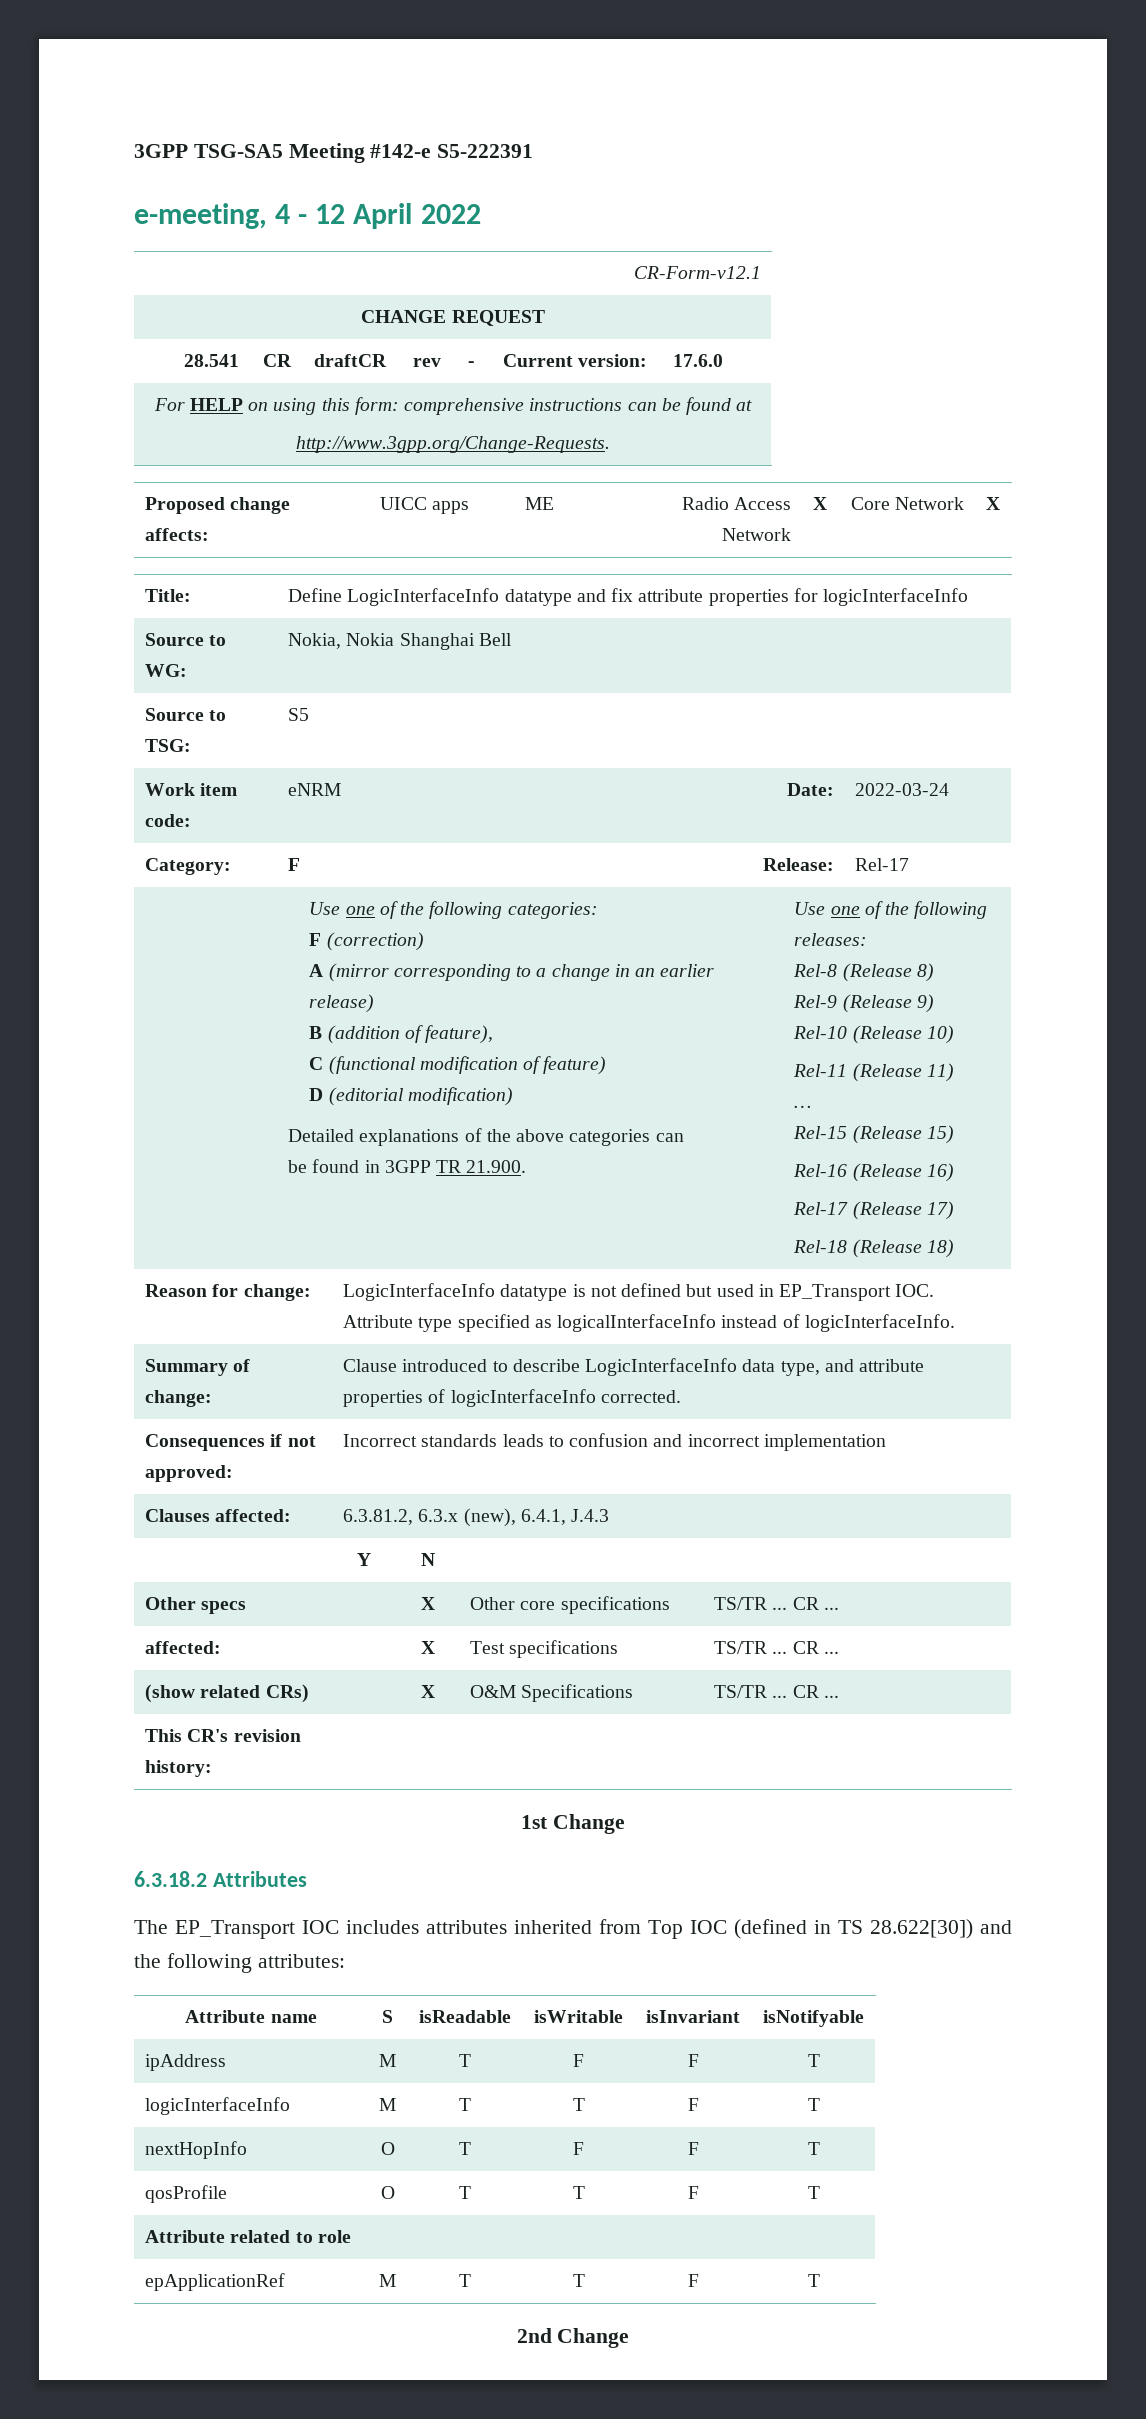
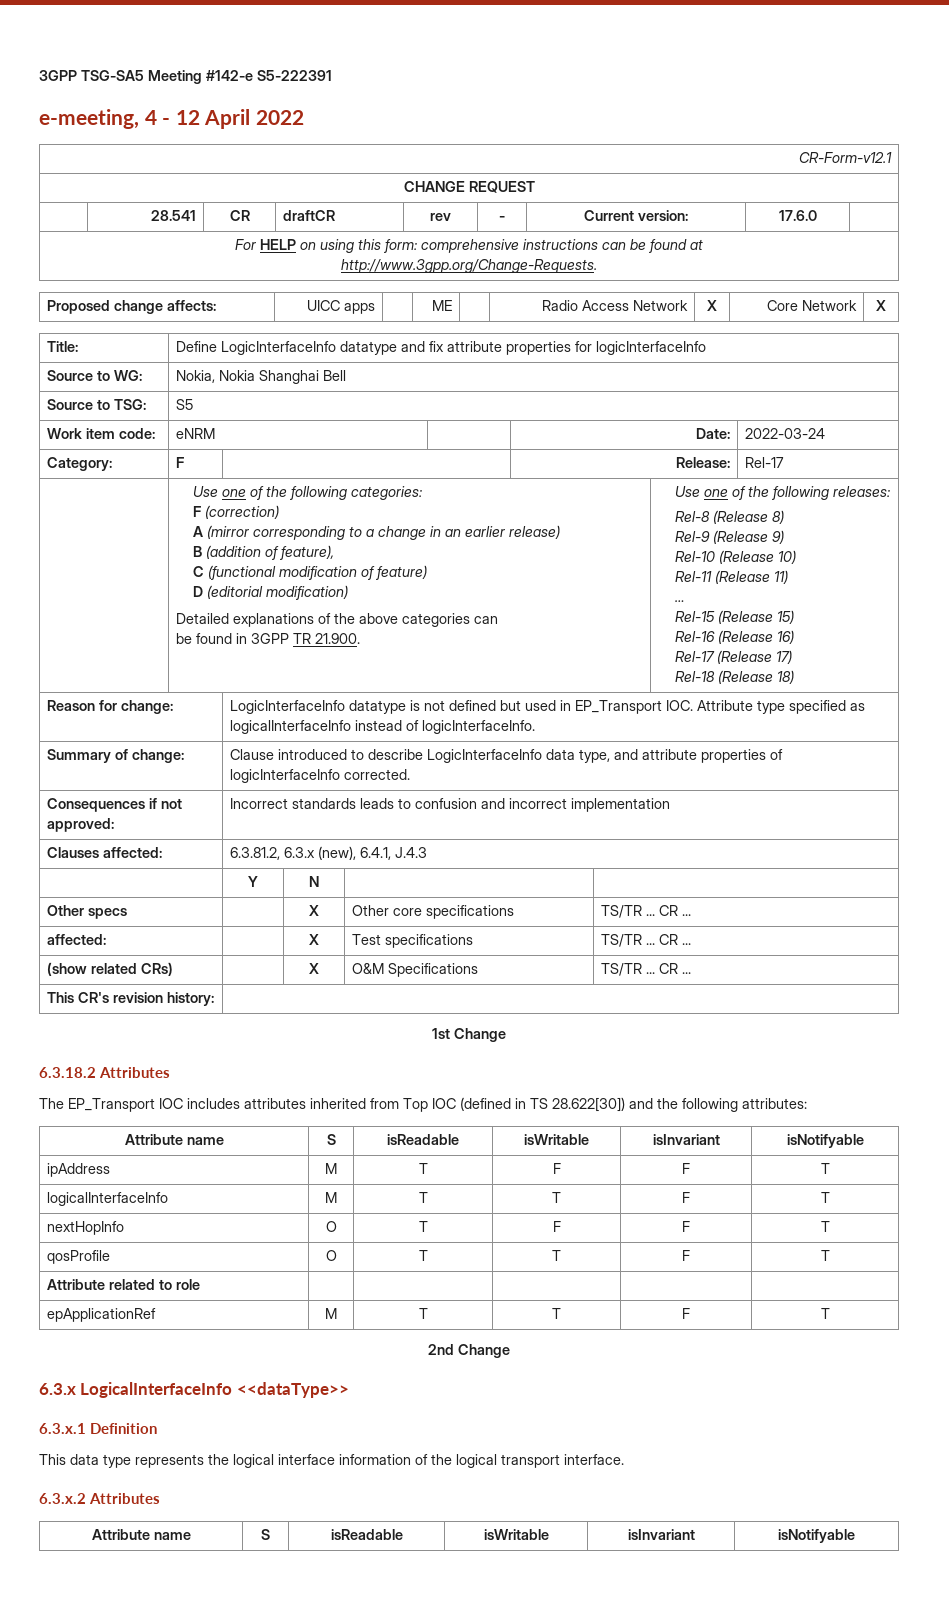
[144,2097,290,2115] logicInterfaceInfo -> [47,1192,169,1206] logicalInterfaceInfo
(630, 2338) none -> [39,1382,349,1398] [39,1423,157,1434] [39,1454,624,1468] [39,1493,160,1504] [91,1529,191,1540] [261,1529,270,1540] [330,1529,403,1540] [483,1529,549,1540] [627,1529,695,1540] [778,1529,855,1543] // 6.3.x LogicalInterfaceInfo <<dataType>> // 6.3.x.1 Definition // This data type represents the logical interface information of the logical transport interface. // 6.3.x.2 Attributes // Attribute name | S | isReadable | isWritable | isInvariant | isNotifyable

